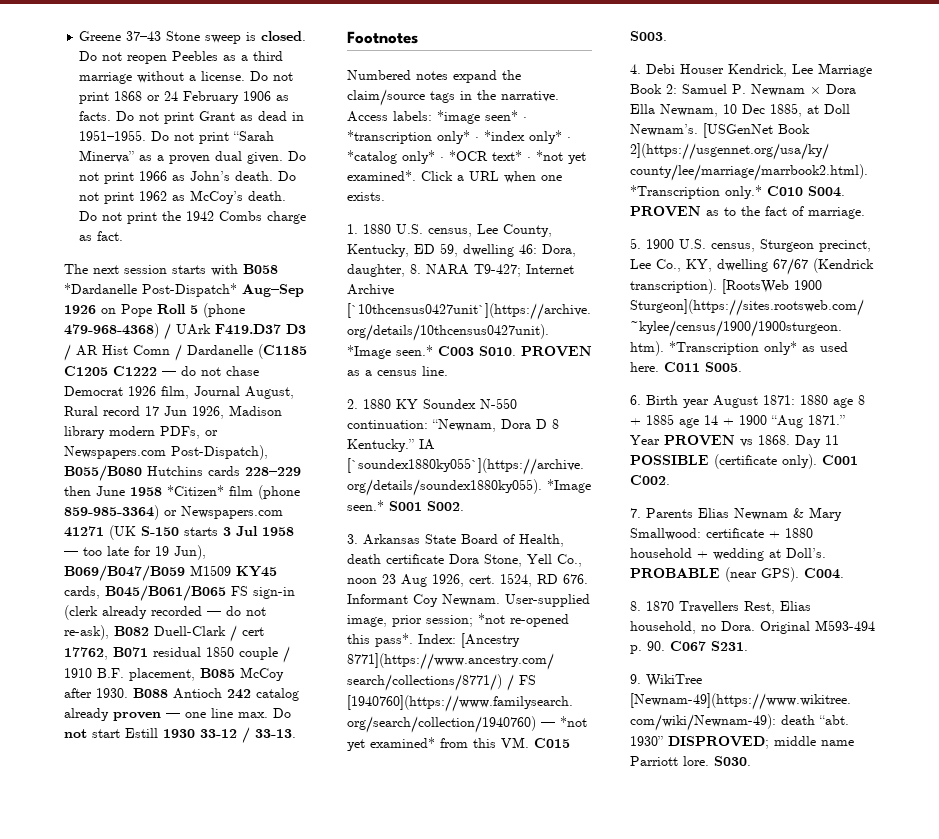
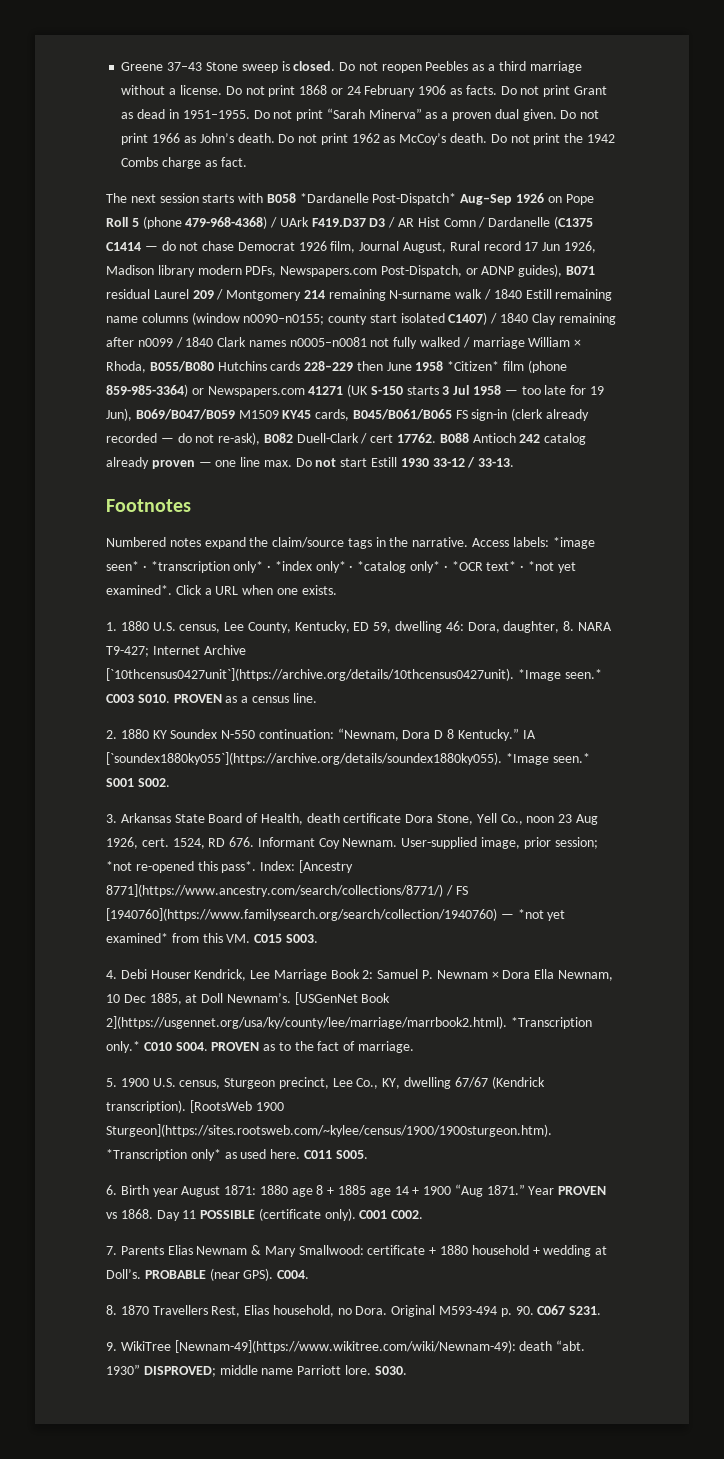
[258,344,307,359] [64,366,157,376] (C1185 C1205 C1222 -> [553,216,593,229] [106,242,141,251] (C1375 C1414
[205,430,218,436] [64,445,268,460] or Newspapers.com Post-Dispatch), -> [280,264,596,277] [106,289,613,301] [106,312,616,325] [106,337,582,349] [106,361,146,373] Newspapers.com Post-Dispatch, or ADNP guides), B071 residual Laurel 209 / Montgomery 214 remaining N-surname walk / 1840 Estill remaining name columns (window n0090–n0155; county start isolated C1407) / 1840 Clay remaining after n0099 / 1840 Clark names n0005–n0081 not fully walked / marriage William × Rhoda,
[64,646,290,663] [64,667,284,681] [64,688,128,698] 17762, B071 residual 1850 couple / 1910 B.F. placement, B085 McCoy after 1930. -> [397,433,437,443] 17762.

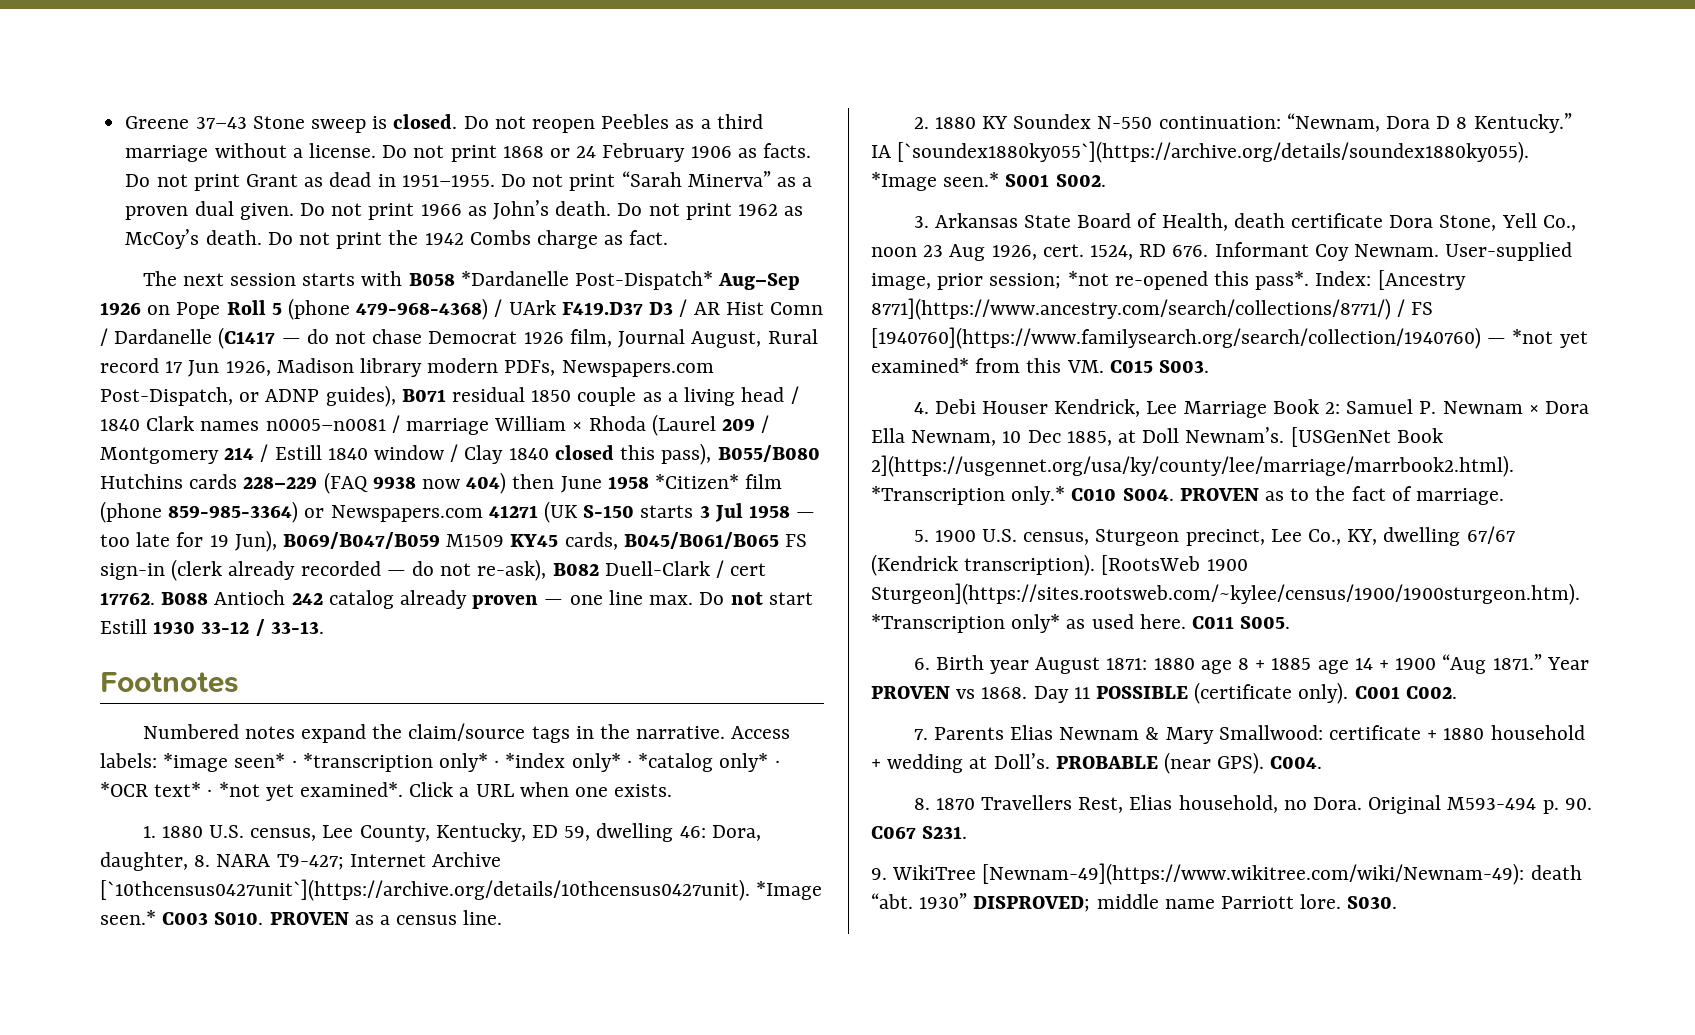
[553,216,593,229] [106,242,141,251] (C1375 C1414 -> [218,327,276,349] (C1417
[153,289,613,301] [106,312,616,325] [106,337,173,347] Laurel 209 / Montgomery 214 remaining N-surname walk / 1840 Estill remaining name columns (window n0090–n0155; county start isolated C1407) / 1840 Clay remaining after n0099 -> [531,387,785,406] 1850 couple as a living head
[370,337,461,349] not fully walked -> (386, 425) none
[106,361,354,373] Rhoda, B055/B080 Hutchins cards 228–229 -> [588,414,770,436] [100,443,820,465] [100,472,507,494] Rhoda (Laurel 209 / Montgomery 214 / Estill 1840 window / Clay 1840 closed this pass), B055/B080 Hutchins cards 228–229 (FAQ 9938 now 404)

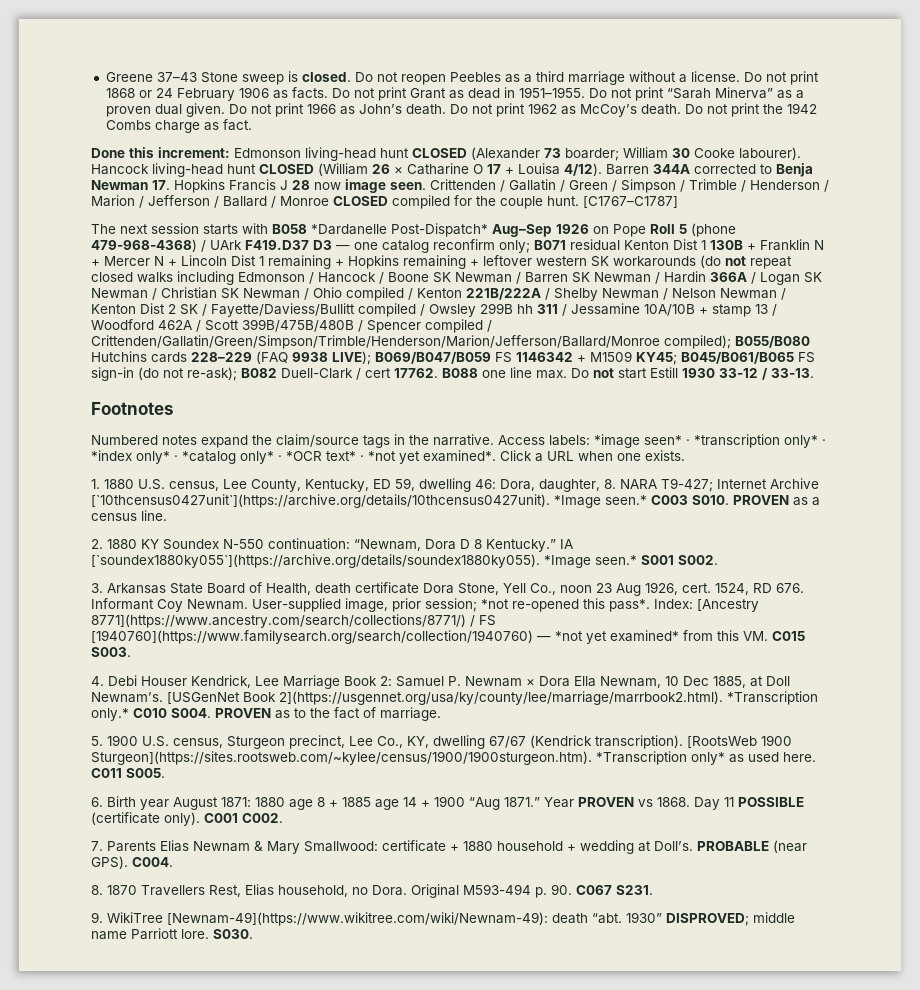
(669, 237) none -> [91,147,801,161] [91,163,813,177] [91,179,829,193] [91,195,678,209] // Done this increment: Edmonson living-head hunt CLOSED (Alexander 73 boarder; William 30 Cooke labourer). Hancock living-head hunt CLOSED (William 26 × Catharine O 17 + Louisa 4/12). Barren 344A corrected to Benja Newman 17. Hopkins Francis J 28 now image seen. Crittenden / Gallatin / Green / Simpson / Trimble / Henderson / Marion / Jefferson / Ballard / Monroe CLOSED compiled for the couple hunt. [C1767–C1787]
[679,299,823,317] [100,327,818,349] [100,358,714,377] [100,385,799,407] [100,414,770,436] [100,443,712,465] / AR Hist Comn / Dardanelle (C1417 — do not chase Democrat 1926 film, Journal August, Rural record 17 Jun 1926, Madison library modern PDFs, Newspapers.com Post-Dispatch, or ADNP guides), B071 residual 1850 couple as a living head / 1840 Clark names n0005–n0081 / marriage William × Rhoda (Laurel 209 / Montgomery 214 / Estill 1840 window / Clay 1840 closed this pass), -> [336,239,824,253] [91,255,792,269] [91,271,822,285] [91,287,786,301] [91,303,777,317] [91,319,492,333] [91,335,731,349] — one catalog reconfirm only; B071 residual Kenton Dist 1 130B + Franklin N + Mercer N + Lincoln Dist 1 remaining + Hopkins remaining + leftover western SK workarounds (do not repeat closed walks including Edmonson / Hancock / Boone SK Newman / Barren SK Newman / Hardin 366A / Logan SK Newman / Christian SK Newman / Ohio compiled / Kenton 221B/222A / Shelby Newman / Nelson Newman / Kenton Dist 2 SK / Fayette/Daviess/Bullitt compiled / Owsley 299B hh 311 / Jessamine 10A/10B + stamp 13 / Woodford 462A / Scott 399B/475B/480B / Spencer compiled / Crittenden/Gallatin/Green/Simpson/Trimble/Henderson/Marion/Jefferson/Ballard/Monroe compiled);
[422,472,783,494] [100,501,816,523] [100,530,808,552] [100,559,547,581] now 404) then June 1958 *Citizen* film (phone 859-985-3364) or Newspapers.com 41271 (UK S-150 starts 3 Jul 1958 — too late for 19 Jun), B069/B047/B059 M1509 KY45 cards, B045/B061/B065 FS sign-in (clerk already recorded — do not re-ask), -> [332,351,815,365] [91,367,237,381] LIVE); B069/B047/B059 FS 1146342 + M1509 KY45; B045/B061/B065 FS sign-in (do not re-ask);
[214,590,564,609] Antioch 242 catalog already proven — -> (478, 373) none

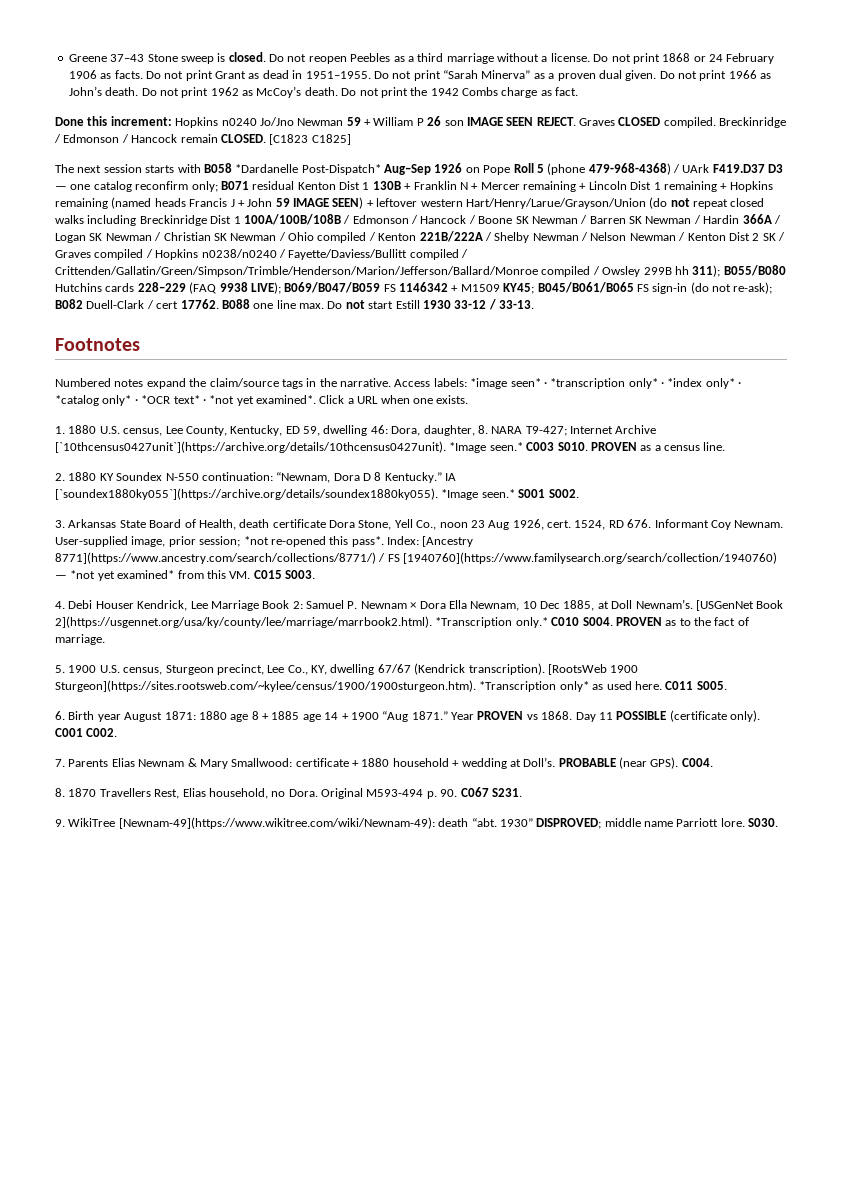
[234,147,801,161] [91,163,813,177] [91,179,829,193] [91,195,678,209] Edmonson living-head hunt CLOSED (Alexander 73 boarder; William 30 Cooke labourer). Hancock living-head hunt CLOSED (William 26 × Catharine O 17 + Louisa 4/12). Barren 344A corrected to Benja Newman 17. Hopkins Francis J 28 now image seen. Crittenden / Gallatin / Green / Simpson / Trimble / Henderson / Marion / Jefferson / Ballard / Monroe CLOSED compiled for the couple hunt. [C1767–C1787] -> [175,116,787,128] [54,134,351,145] Hopkins n0240 Jo/Jno Newman 59 + William P 26 son IMAGE SEEN REJECT. Graves CLOSED compiled. Breckinridge / Edmonson / Hancock remain CLOSED. [C1823 C1825]
[154,256,164,266] N -> [523,181,576,192] remaining
(466, 262) none -> [111,197,364,209] (named heads Francis J + John 59 IMAGE SEEN)
[591,256,696,267] SK workarounds -> [465,198,646,209] Hart/Henry/Larue/Grayson/Union
(234, 278) none -> [139,214,351,226] Breckinridge Dist 1 100A/100B/108B /
[211,303,777,317] [91,319,492,333] [91,335,731,349] Fayette/Daviess/Bullitt compiled / Owsley 299B hh 311 / Jessamine 10A/10B + stamp 13 / Woodford 462A / Scott 399B/475B/480B / Spencer compiled / Crittenden/Gallatin/Green/Simpson/Trimble/Henderson/Marion/Jefferson/Ballard/Monroe compiled); -> [55,249,468,260] [55,265,721,277] Graves compiled / Hopkins n0238/n0240 / Fayette/Daviess/Bullitt compiled / Crittenden/Gallatin/Green/Simpson/Trimble/Henderson/Marion/Jefferson/Ballard/Monroe compiled / Owsley 299B hh 311);

